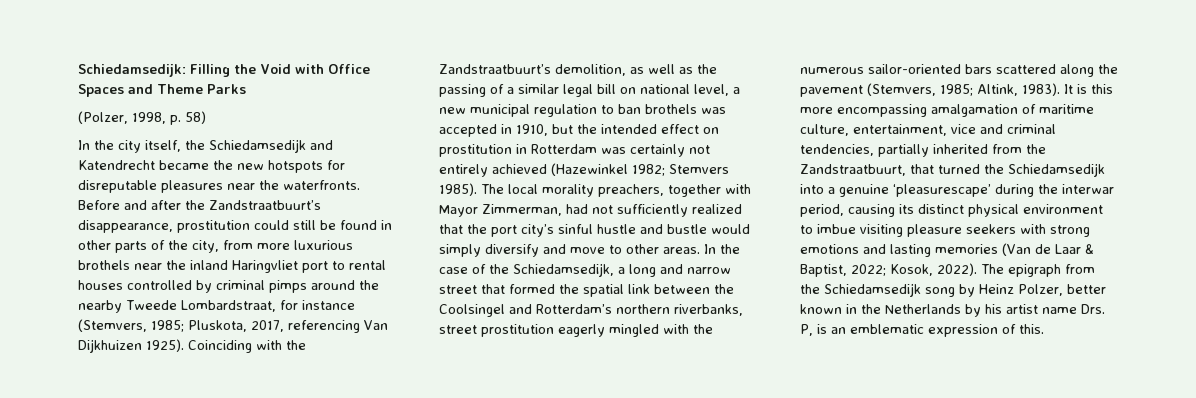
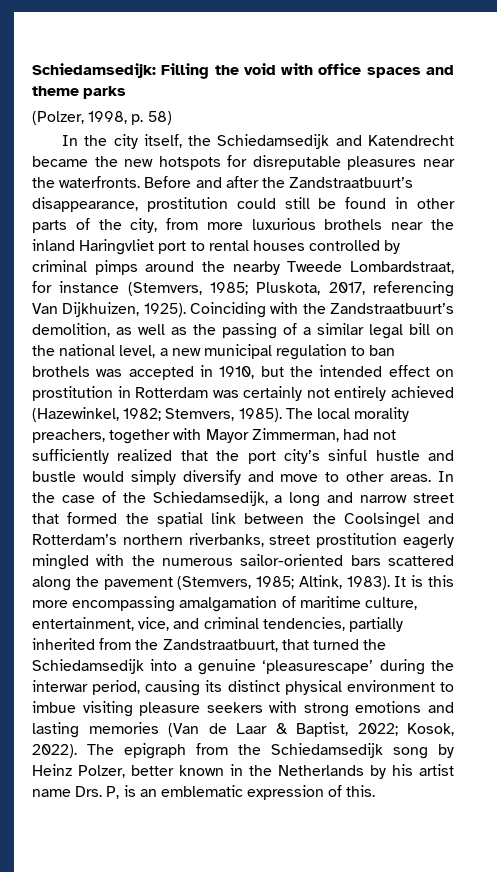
[260,64,370,74] [78,84,246,97] Void with Office Spaces and Theme Parks -> [243,63,454,78] [32,86,127,99] void with office spaces and theme parks
[78,339,142,353] Dijkhuizen -> [62,302,140,317] Dijkhuizen,
(636, 90) none -> [32,345,55,356] the
[551,163,729,176] (Hazewinkel 1982; Stemvers -> [32,407,235,422] (Hazewinkel, 1982; Stemvers,
[951,124,976,134] vice -> [138,617,170,631] vice,

